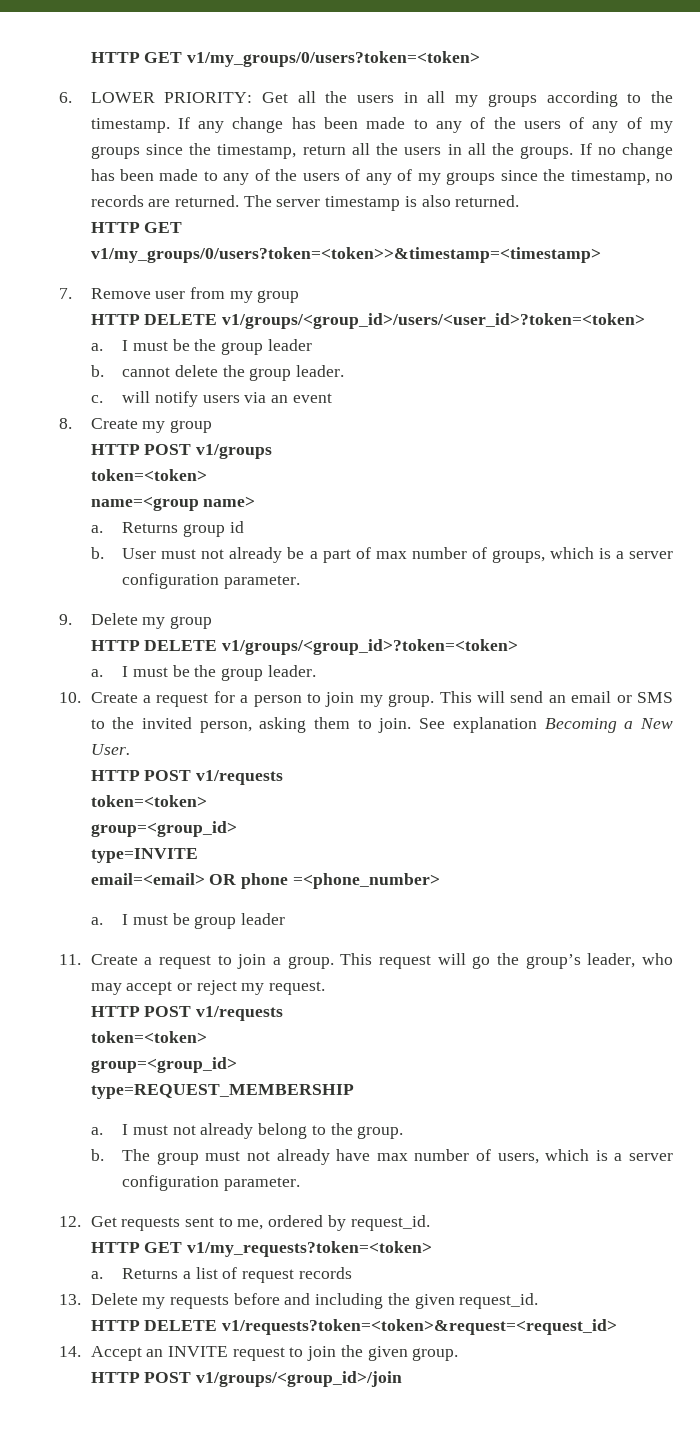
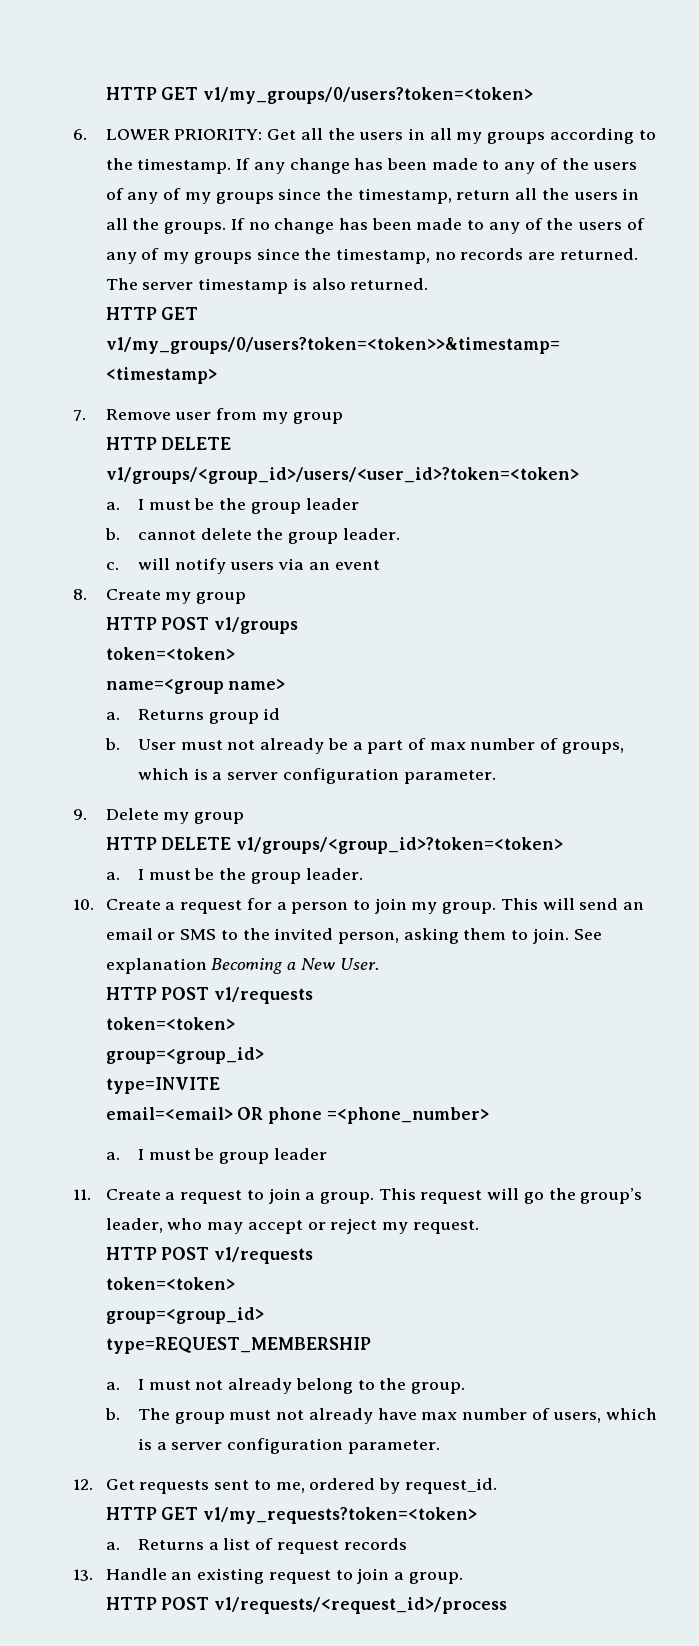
[90,1293,539,1309] [90,1319,617,1335] [58,1345,408,1361] Delete my requests before and including the given request_id. // HTTP DELETE v1/requests?token=<token>&request=<request_id> // 14. Accept an INVITE request to join the given -> [105,1568,404,1584] Handle an existing request to join a
[195,1371,402,1387] v1/groups/<group_id>/join -> [214,1597,508,1614] v1/requests/<request_id>/process

